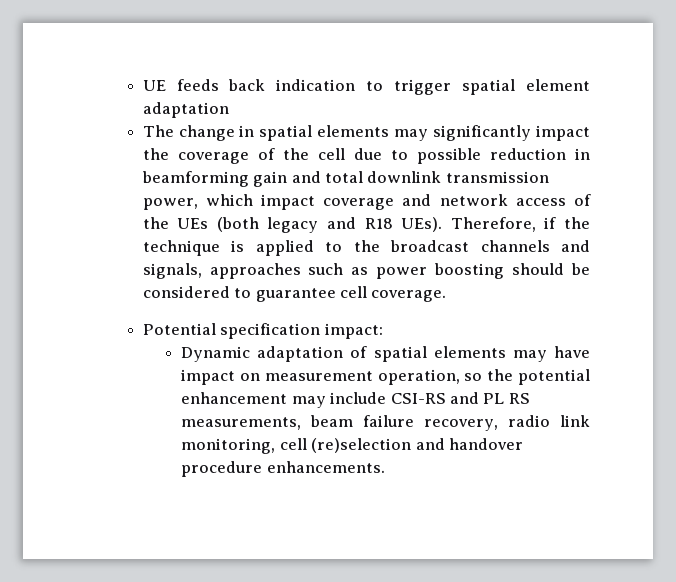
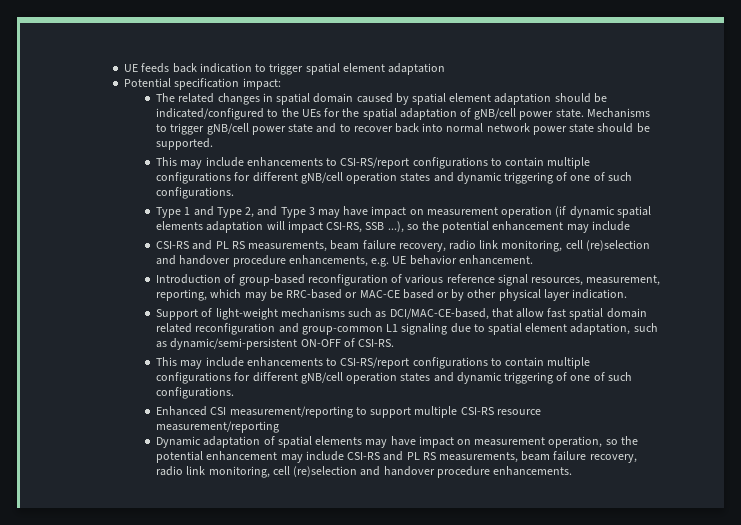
[142,125,590,141] [142,148,590,164] [141,171,549,187] [142,194,591,210] [142,217,590,233] [142,240,590,256] [142,263,590,279] [142,286,447,302] [142,323,383,339] The change in spatial elements may significantly impact the coverage of the cell due to possible reduction in beamforming gain and total downlink transmission power, which impact coverage and network access of the UEs (both legacy and R18 UEs). Therefore, if the technique is applied to the broadcast channels and signals, approaches such as power boosting should be considered to guarantee cell coverage. // Potential specification impact: -> [124,78,281,90] [156,93,607,105] [156,108,650,120] [156,123,650,135] [156,138,214,150] [156,157,591,169] [156,172,632,184] [156,187,235,199] [156,206,651,218] [156,221,630,233] [156,240,650,252] [156,255,533,267] [156,274,661,286] [156,289,628,301] [156,308,647,320] [156,323,658,335] [156,338,395,350] [156,357,591,369] [156,372,632,384] [156,387,235,399] [156,406,541,418] [156,421,280,433] Potential specification impact: // The related changes in spatial domain caused by spatial element adaptation should be indicated/configured to the UEs for the spatial adaptation of gNB/cell power state. Mechanisms to trigger gNB/cell power state and to recover back into normal network power state should be supported. // This may include enhancements to CSI-RS/report configurations to contain multiple configurations for different gNB/cell operation states and dynamic triggering of one of such configurations. // Type 1 and Type 2, and Type 3 may have impact on measurement operation (if dynamic spatial elements adaptation will impact CSI-RS, SSB ...), so the potential enhancement may include // CSI-RS and PL RS measurements, beam failure recovery, radio link monitoring, cell (re)selection and handover procedure enhancements, e.g. UE behavior enhancement. // Introduction of group-based reconfiguration of various reference signal resources, measurement, reporting, which may be RRC-based or MAC-CE based or by other physical layer indication. // Support of light-weight mechanisms such as DCI/MAC-CE-based, that allow fast spatial domain related reconfiguration and group-common L1 signaling due to spatial element adaptation, such as dynamic/semi-persistent ON-OFF of CSI-RS. // This may include enhancements to CSI-RS/report configurations to contain multiple configurations for different gNB/cell operation states and dynamic triggering of one of such configurations. // Enhanced CSI measurement/reporting to support multiple CSI-RS resource measurement/reporting

